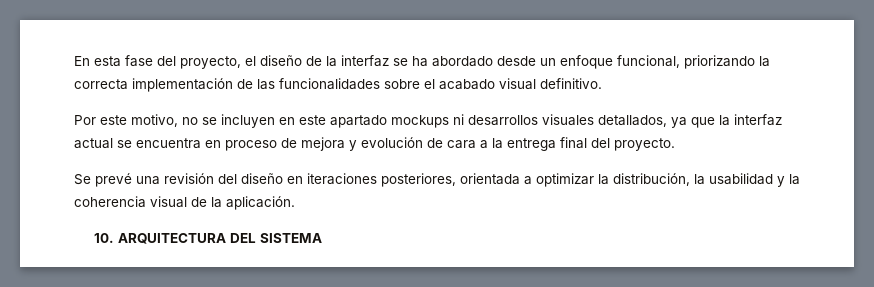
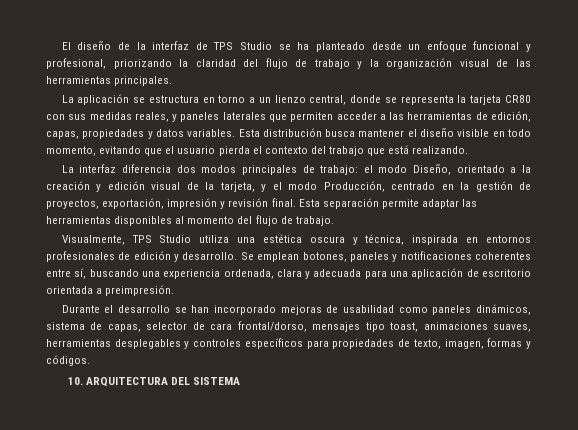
[74,55,256,69] En esta fase del proyecto, el -> [61,42,71,50] El
(389, 61) none -> [195,42,273,50] de TPS Studio
[432,56,493,67] abordado -> [315,42,365,52] planteado
[617,55,770,69] [74,78,602,92] [74,114,782,128] [74,137,675,151] [74,173,800,187] [74,196,295,210] funcional, priorizando la correcta implementación de las funcionalidades sobre el acabado visual definitivo. // Por este motivo, no se incluyen en este apartado mockups ni desarrollos visuales detallados, ya que la interfaz actual se encuentra en proceso de mejora y evolución de cara a la entrega final del proyecto. // Se prevé una revisión del diseño en iteraciones posteriores, orientada a optimizar la distribución, la usabilidad y la coherencia visual de la aplicación. -> [473,41,532,52] [46,58,532,69] [46,76,173,86] [61,94,531,105] [46,111,531,122] [46,128,532,139] [46,145,469,156] [61,164,531,175] [46,181,531,192] [46,198,478,209] [46,215,334,226] [61,234,531,245] [46,251,531,262] [46,268,532,279] [46,285,175,296] [61,304,531,315] [46,321,531,332] [46,338,532,349] [46,355,90,366] funcional y profesional, priorizando la claridad del flujo de trabajo y la organización visual de las herramientas principales. // La aplicación se estructura en torno a un lienzo central, donde se representa la tarjeta CR80 con sus medidas reales, y paneles laterales que permiten acceder a las herramientas de edición, capas, propiedades y datos variables. Esta distribución busca mantener el diseño visible en todo momento, evitando que el usuario pierda el contexto del trabajo que está realizando. // La interfaz diferencia dos modos principales de trabajo: el modo Diseño, orientado a la creación y edición visual de la tarjeta, y el modo Producción, centrado en la gestión de proyectos, exportación, impresión y revisión final. Esta separación permite adaptar las herramientas disponibles al momento del flujo de trabajo. // Visualmente, TPS Studio utiliza una estética oscura y técnica, inspirada en entornos profesionales de edición y desarrollo. Se emplean botones, paneles y notificaciones coherentes entre sí, buscando una experiencia ordenada, clara y adecuada para una aplicación de escritorio orientada a preimpresión. // Durante el desarrollo se han incorporado mejoras de usabilidad como paneles dinámicos, sistema de capas, selector de cara frontal/dorso, mensajes tipo toast, animaciones suaves, herramientas desplegables y controles específicos para propiedades de texto, imagen, formas y códigos.

